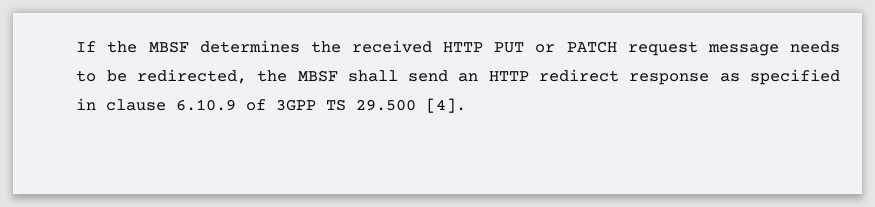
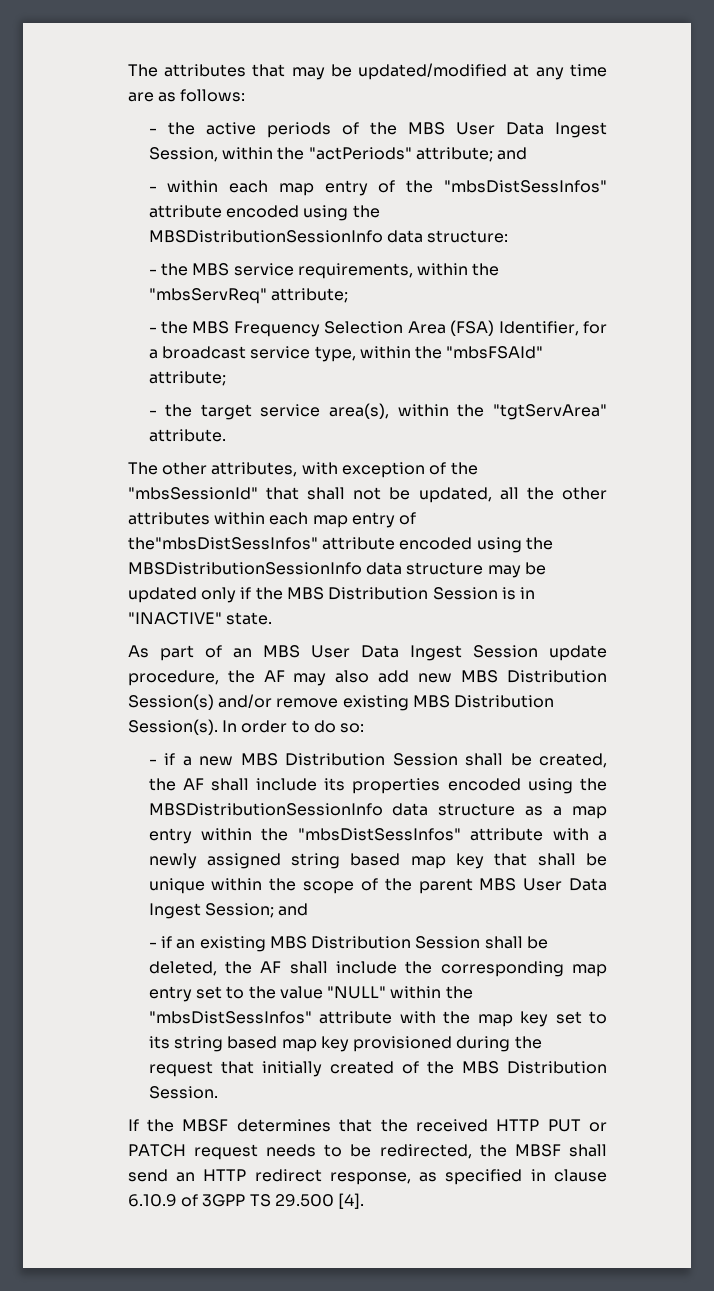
(76, 46) none -> [127,63,607,80] [127,89,246,102] [148,122,607,138] [148,147,528,162] [148,180,607,196] [148,205,380,221] [148,230,509,243] [148,263,500,279] [148,288,348,304] [148,320,608,337] [148,346,544,362] [148,371,226,386] [148,403,607,420] [148,429,226,442] [127,462,478,478] [127,487,607,503] [127,512,417,528] [127,537,554,553] [127,562,547,578] [127,587,536,603] [127,612,273,625] [127,645,607,661] [127,670,607,686] [127,694,555,711] [127,719,365,735] [148,753,607,768] [148,778,607,794] [148,803,607,819] [148,828,607,844] [148,853,608,869] [148,878,607,894] [148,903,309,919] [148,936,549,952] [148,961,607,977] [148,986,473,1002] [148,1011,607,1027] [148,1036,542,1052] [148,1061,607,1077] [148,1086,218,1099] The attributes that may be updated/modified at any time are as follows: // - the active periods of the MBS User Data Ingest Session, within the "actPeriods" attribute; and // - within each map entry of the "mbsDistSessInfos" attribute encoded using the MBSDistributionSessionInfo data structure: // - the MBS service requirements, within the "mbsServReq" attribute; // - the MBS Frequency Selection Area (FSA) Identifier, for a broadcast service type, within the "mbsFSAId" attribute; // - the target service area(s), within the "tgtServArea" attribute. // The other attributes, with exception of the "mbsSessionId" that shall not be updated, all the other attributes within each map entry of the"mbsDistSessInfos" attribute encoded using the MBSDistributionSessionInfo data structure may be updated only if the MBS Distribution Session is in "INACTIVE" state. // As part of an MBS User Data Ingest Session update procedure, the AF may also add new MBS Distribution Session(s) and/or remove existing MBS Distribution Session(s). In order to do so: // - if a new MBS Distribution Session shall be created, the AF shall include its properties encoded using the MBSDistributionSessionInfo data structure as a map entry within the "mbsDistSessInfos" attribute with a newly assigned string based map key that shall be unique within the scope of the parent MBS User Data Ingest Session; and // - if an existing MBS Distribution Session shall be deleted, the AF shall include the corresponding map entry set to the value "NULL" within the "mbsDistSessInfos" attribute with the map key set to its string based map key provisioned during the request that initially created of the MBS Distribution Session. //
(300, 46) none -> [339,1119,373,1132] that
[707,44,779,56] message -> (258, 1152) none
[629,73,710,85] response -> [329,1172,411,1185] response,

